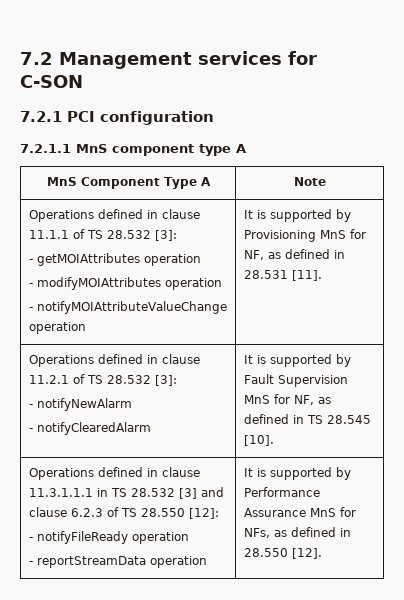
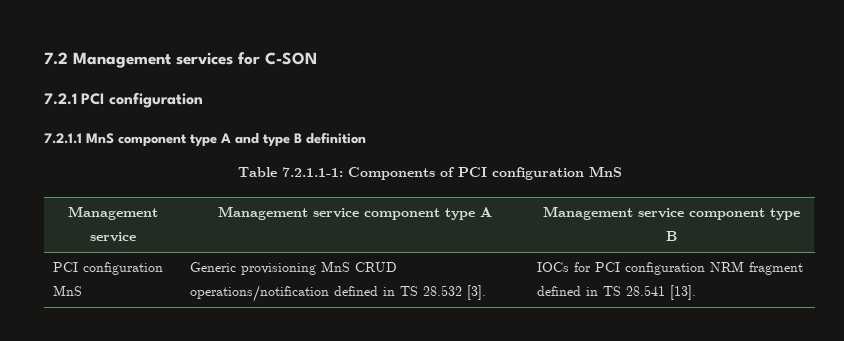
[46,177,211,189] [293,177,326,186] [28,209,200,222] [28,229,177,241] [28,253,201,266] [28,277,222,290] [28,301,227,314] [28,322,86,334] [243,209,351,222] [243,229,366,242] [243,249,345,260] [243,270,322,281] [28,354,200,367] [28,374,177,386] [28,398,132,411] [28,422,151,435] [243,354,351,367] [243,374,348,387] [243,394,331,405] [243,414,371,424] [243,435,274,446] [28,467,200,480] [28,487,224,499] [28,507,219,519] [28,531,189,544] [28,556,207,568] [243,467,351,480] [243,487,320,497] [243,507,356,517] [243,527,351,538] [243,548,322,559] // MnS Component Type A | Note // Operations defined in clause 11.1.1 of TS 28.532 [3]: // - getMOIAttributes operation // - modifyMOIAttributes operation // - notifyMOIAttributeValueChange operation | It is supported by Provisioning MnS for NF, as defined in 28.531 [11]. // Operations defined in clause 11.2.1 of TS 28.532 [3]: // - notifyNewAlarm // - notifyClearedAlarm | It is supported by Fault Supervision MnS for NF, as defined in TS 28.545 [10]. // Operations defined in clause 11.3.1.1.1 in TS 28.532 [3] and clause 6.2.3 of TS 28.550 [12]: // - notifyFileReady operation // - reportStreamData operation | It is supported by Performance Assurance MnS for NFs, as defined in 28.550 [12]. -> [235,132,366,147] [237,166,622,180] [68,206,158,220] [90,232,136,242] [218,206,492,220] [543,206,800,220] [665,231,677,241] [53,262,164,275] [53,285,83,296] [190,261,398,275] [190,285,487,302] [537,261,804,275] [537,285,697,300] and type B definition // Table 7.2.1.1-1: Components of PCI configuration MnS // Management service | Management service component type A | Management service component type B // PCI configuration MnS | Generic provisioning MnS CRUD operations/notification defined in TS 28.532 [3]. | IOCs for PCI configuration NRM fragment defined in TS 28.541 [13].

